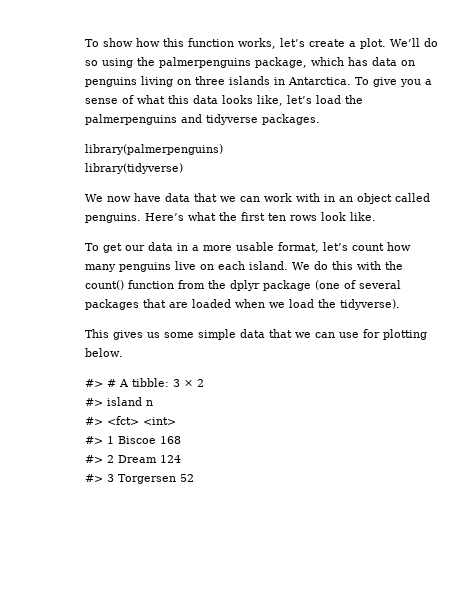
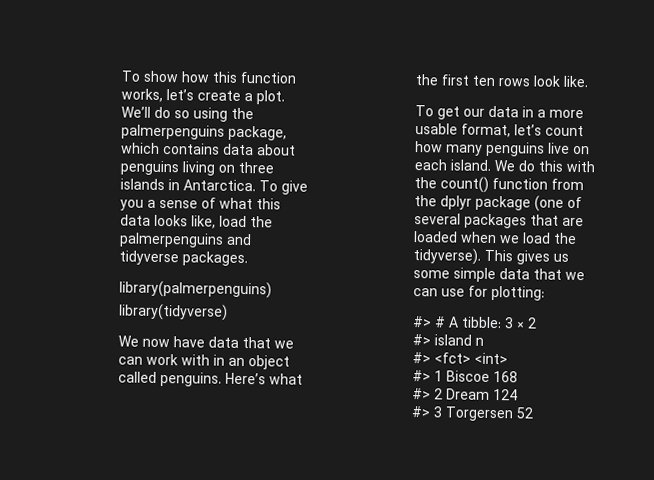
[348,57,416,66] has data on -> [163,143,297,156] contains data about
[287,95,313,104] let’s -> (217, 222) none
(401, 304) // -> (482, 256) none
[383,329,428,340] [85,348,124,357] plotting below. -> [491,285,546,301] plotting:

